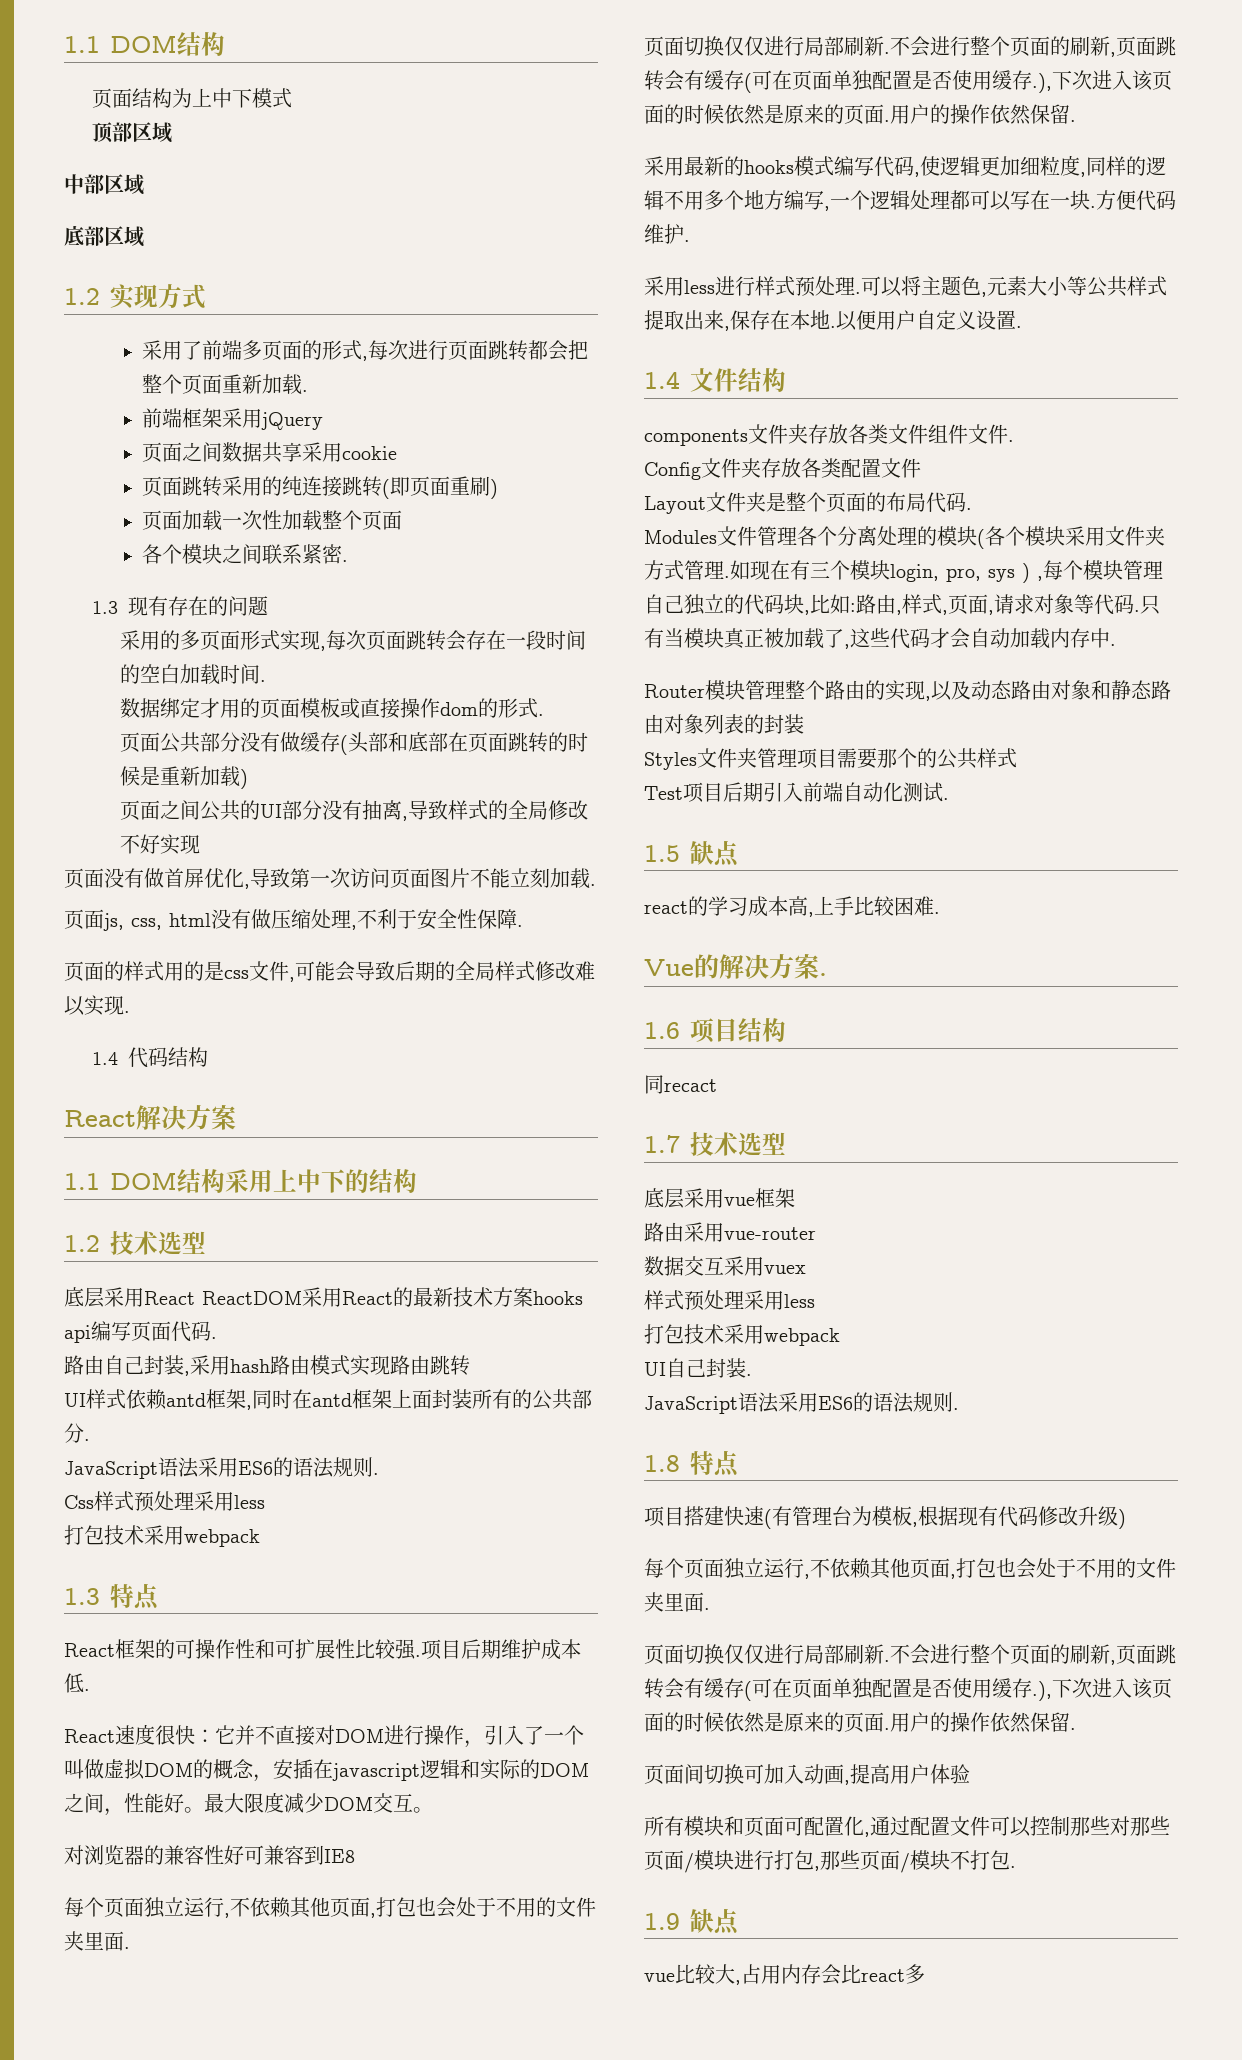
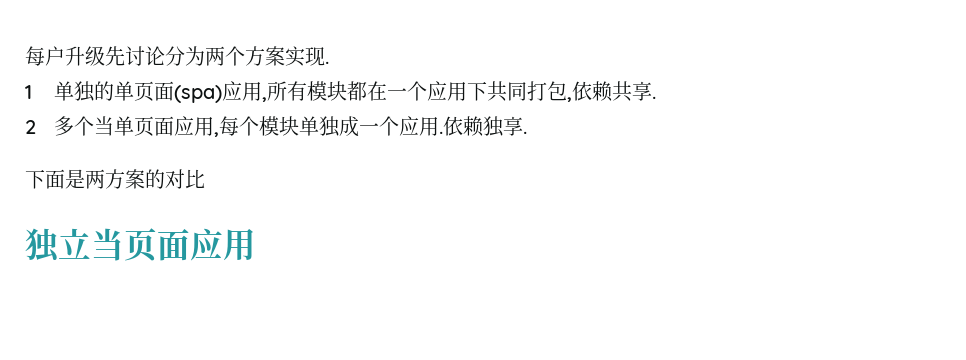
[64,32,225,56] [91,88,292,108] [91,122,172,143] [64,174,144,195] [64,225,144,247] [64,284,206,309] [141,340,588,361] [141,374,308,395] [141,408,323,430] [141,442,397,463] [141,476,498,499] [141,510,402,531] [141,544,348,564] [91,596,268,616] [119,630,586,651] [119,664,266,685] [119,698,544,719] [119,732,588,755] [119,766,248,789] [119,800,588,821] [119,834,200,855] [64,868,596,889] [64,909,523,931] [64,961,595,982] [64,995,130,1016] [91,1047,208,1068] [64,1105,236,1130] [64,1169,417,1193] [64,1231,206,1255] [64,1287,583,1308] [64,1321,217,1343] [64,1355,470,1376] [64,1389,592,1410] [64,1423,90,1443] [64,1457,379,1479] [64,1491,265,1512] [64,1525,260,1547] [64,1583,159,1610] [64,1639,581,1660] [64,1673,90,1693] [64,1724,584,1748] [64,1759,589,1782] [64,1792,433,1816] [64,1845,355,1865] [64,1897,596,1918] [64,1931,130,1951] [644,36,1176,57] [644,70,1172,93] [644,104,1076,125] [644,155,1166,177] [644,190,1176,211] [644,224,690,244] [644,276,1167,297] [644,310,1022,331] [644,368,786,392] [644,424,1014,446] [644,458,921,480] [644,492,972,514] [644,526,1165,549] [644,560,1163,583] [644,594,1160,615] [644,628,1116,649] [644,680,1171,701] [644,714,804,734] [644,748,1017,770] [644,782,949,803] [644,840,739,867] [644,896,940,917] [644,954,827,979] [644,1018,786,1043] [644,1075,717,1094] [644,1132,786,1156] [644,1188,795,1209] [644,1222,816,1242] [644,1256,806,1276] [644,1290,815,1311] [644,1324,840,1346] [644,1358,752,1378] [644,1392,959,1414] [644,1450,739,1477] [644,1506,1126,1529] [644,1558,1176,1579] [644,1592,710,1612] [644,1644,1176,1665] [644,1678,1172,1701] [644,1712,1076,1733] [644,1764,970,1785] [644,1816,1170,1837] [644,1850,1016,1873] [644,1908,739,1935] [644,1964,925,1985] 1.1 DOM结构 // 页面结构为上中下模式 // 顶部区域 // 中部区域 // 底部区域 // 1.2实现方式 // 采用了前端多页面的形式,每次进行页面跳转都会把整个页面重新加载. // 前端框架采用jQuery // 页面之间数据共享采用cookie // 页面跳转采用的纯连接跳转(即页面重刷) // 页面加载一次性加载整个页面 // 各个模块之间联系紧密. // 1.3现有存在的问题 // 采用的多页面形式实现,每次页面跳转会存在一段时间的空白加载时间. // 数据绑定才用的页面模板或直接操作dom的形式. // 页面公共部分没有做缓存(头部和底部在页面跳转的时候是重新加载) // 页面之间公共的UI部分没有抽离,导致样式的全局修改不好实现 // 页面没有做首屏优化,导致第一次访问页面图片不能立刻加载. // 页面js, css, html没有做压缩处理,不利于安全性保障. // 页面的样式用的是css文件,可能会导致后期的全局样式修改难以实现. // 1.4代码结构 // React解决方案 // 1.1 DOM结构采用上中下的结构 // 1.2技术选型 // 底层采用React ReactDOM采用React的最新技术方案hooks api编写页面代码. // 路由自己封装,采用hash路由模式实现路由跳转 // UI样式依赖antd框架,同时在antd框架上面封装所有的公共部分. // JavaScript语法采用ES6的语法规则. // Css样式预处理采用less // 打包技术采用webpack // 1.3特点 // React框架的可操作性和可扩展性比较强.项目后期维护成本低. // React速度很快：它并不直接对DOM进行操作，引入了一个叫做虚拟DOM的概念，安插在javascript逻辑和实际的DOM之间，性能好。最大限度减少DOM交互。 // 对浏览器的兼容性好可兼容到IE8 // 每个页面独立运行,不依赖其他页面,打包也会处于不用的文件夹里面. // 页面切换仅仅进行局部刷新.不会进行整个页面的刷新,页面跳转会有缓存(可在页面单独配置是否使用缓存.),下次进入该页面的时候依然是原来的页面.用户的操作依然保留. // 采用最新的hooks模式编写代码,使逻辑更加细粒度,同样的逻辑不用多个地方编写,一个逻辑处理都可以写在一块.方便代码维护. // 采用less进行样式预处理.可以将主题色,元素大小等公共样式提取出来,保存在本地.以便用户自定义设置. // 1.4文件结构 // components文件夹存放各类文件组件文件. // Config文件夹存放各类配置文件 // Layout文件夹是整个页面的布局代码. // Modules文件管理各个分离处理的模块(各个模块采用文件夹方式管理.如现在有三个模块login, pro, sys ) ,每个模块管理自己独立的代码块,比如:路由,样式,页面,请求对象等代码.只有当模块真正被加载了,这些代码才会自动加载内存中. // Router模块管理整个路由的实现,以及动态路由对象和静态路由对象列表的封装 // Styles文件夹管理项目需要那个的公共样式 // Test项目后期引入前端自动化测试. // 1.5缺点 // react的学习成本高,上手比较困难. // Vue的解决方案. // 1.6项目结构 // 同recact // 1.7技术选型 // 底层采用vue框架 // 路由采用vue-router // 数据交互采用vuex // 样式预处理采用less // 打包技术采用webpack // UI自己封装. // JavaScript语法采用ES6的语法规则. // 1.8特点 // 项目搭建快速(有管理台为模板,根据现有代码修改升级) // 每个页面独立运行,不依赖其他页面,打包也会处于不用的文件夹里面. // 页面切换仅仅进行局部刷新.不会进行整个页面的刷新,页面跳转会有缓存(可在页面单独配置是否使用缓存.),下次进入该页面的时候依然是原来的页面.用户的操作依然保留. // 页面间切换可加入动画,提高用户体验 // 所有模块和页面可配置化,通过配置文件可以控制那些对那些页面/模块进行打包,那些页面/模块不打包. // 1.9缺点 // vue比较大,占用内存会比react多 -> [25,46,329,67] [25,81,657,103] [25,116,528,137] [25,169,205,189] [25,228,256,263] 每户升级先讨论分为两个方案实现. // 1单独的单页面(spa)应用,所有模块都在一个应用下共同打包,依赖共享. // 2多个当单页面应用,每个模块单独成一个应用.依赖独享. // 下面是两方案的对比 // 独立当页面应用

